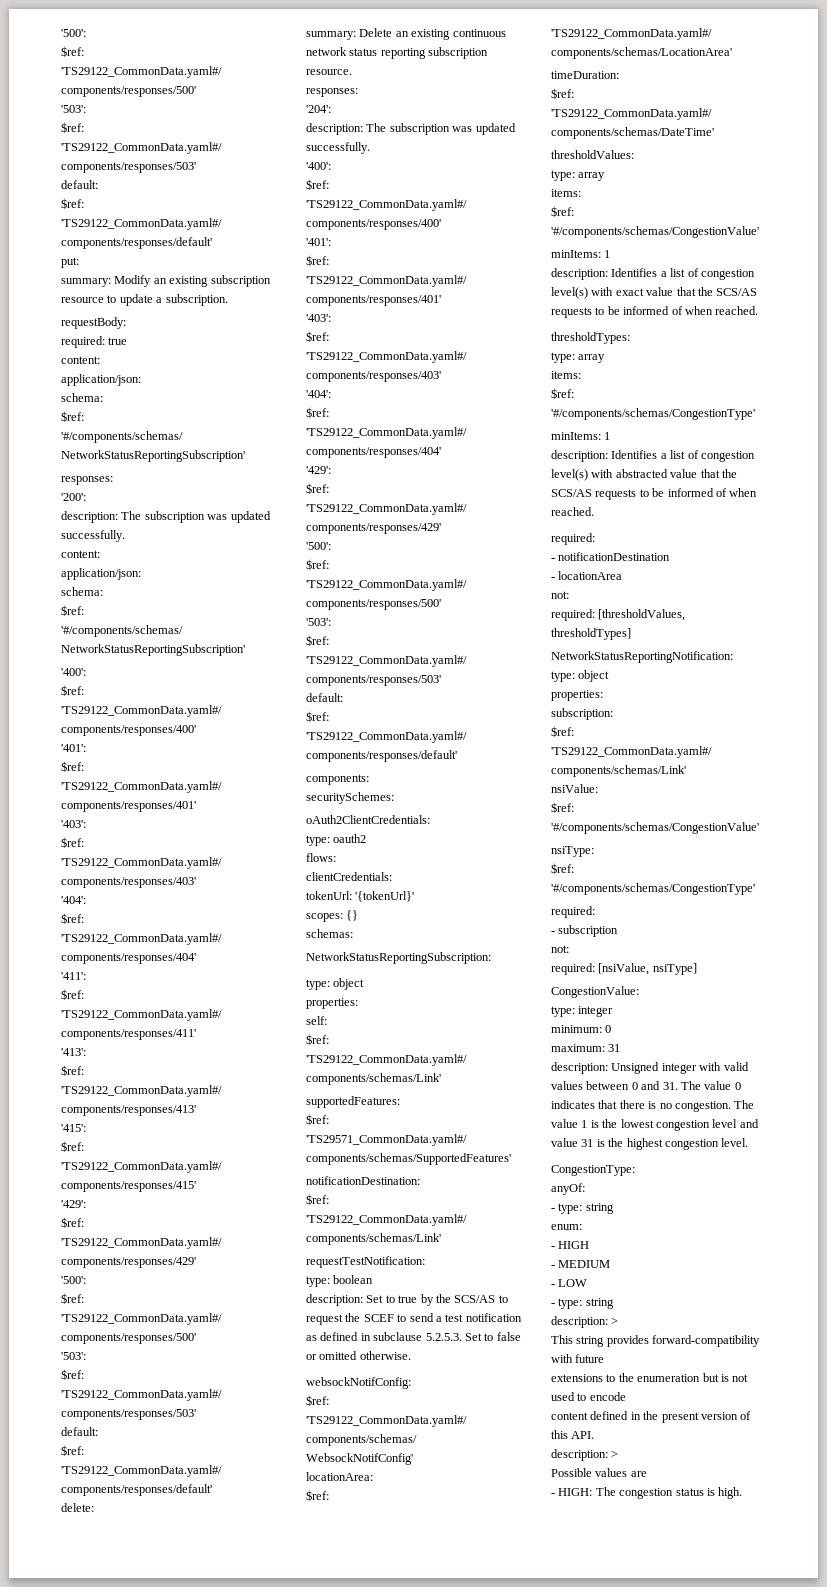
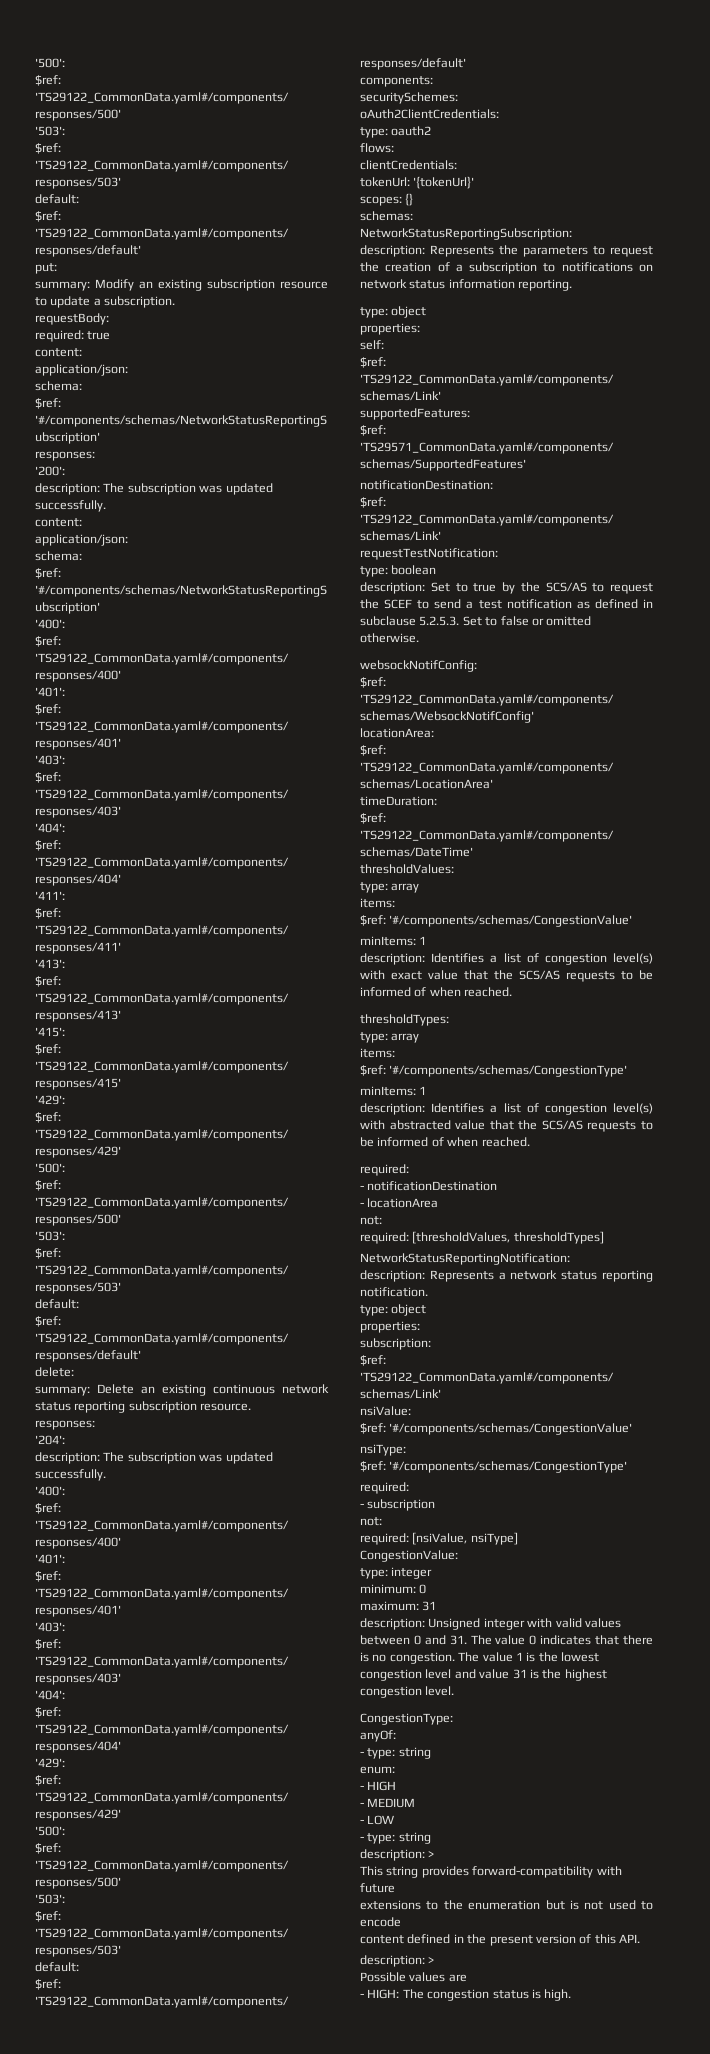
(491, 958) none -> [360,245,653,257] [360,262,653,274] [360,279,573,291] // description: Represents the parameters to request the creation of a subscription to notifications on network status information reporting.
(733, 657) none -> [360,1270,653,1282] [360,1287,428,1297] // description: Represents a network status reporting notification.

